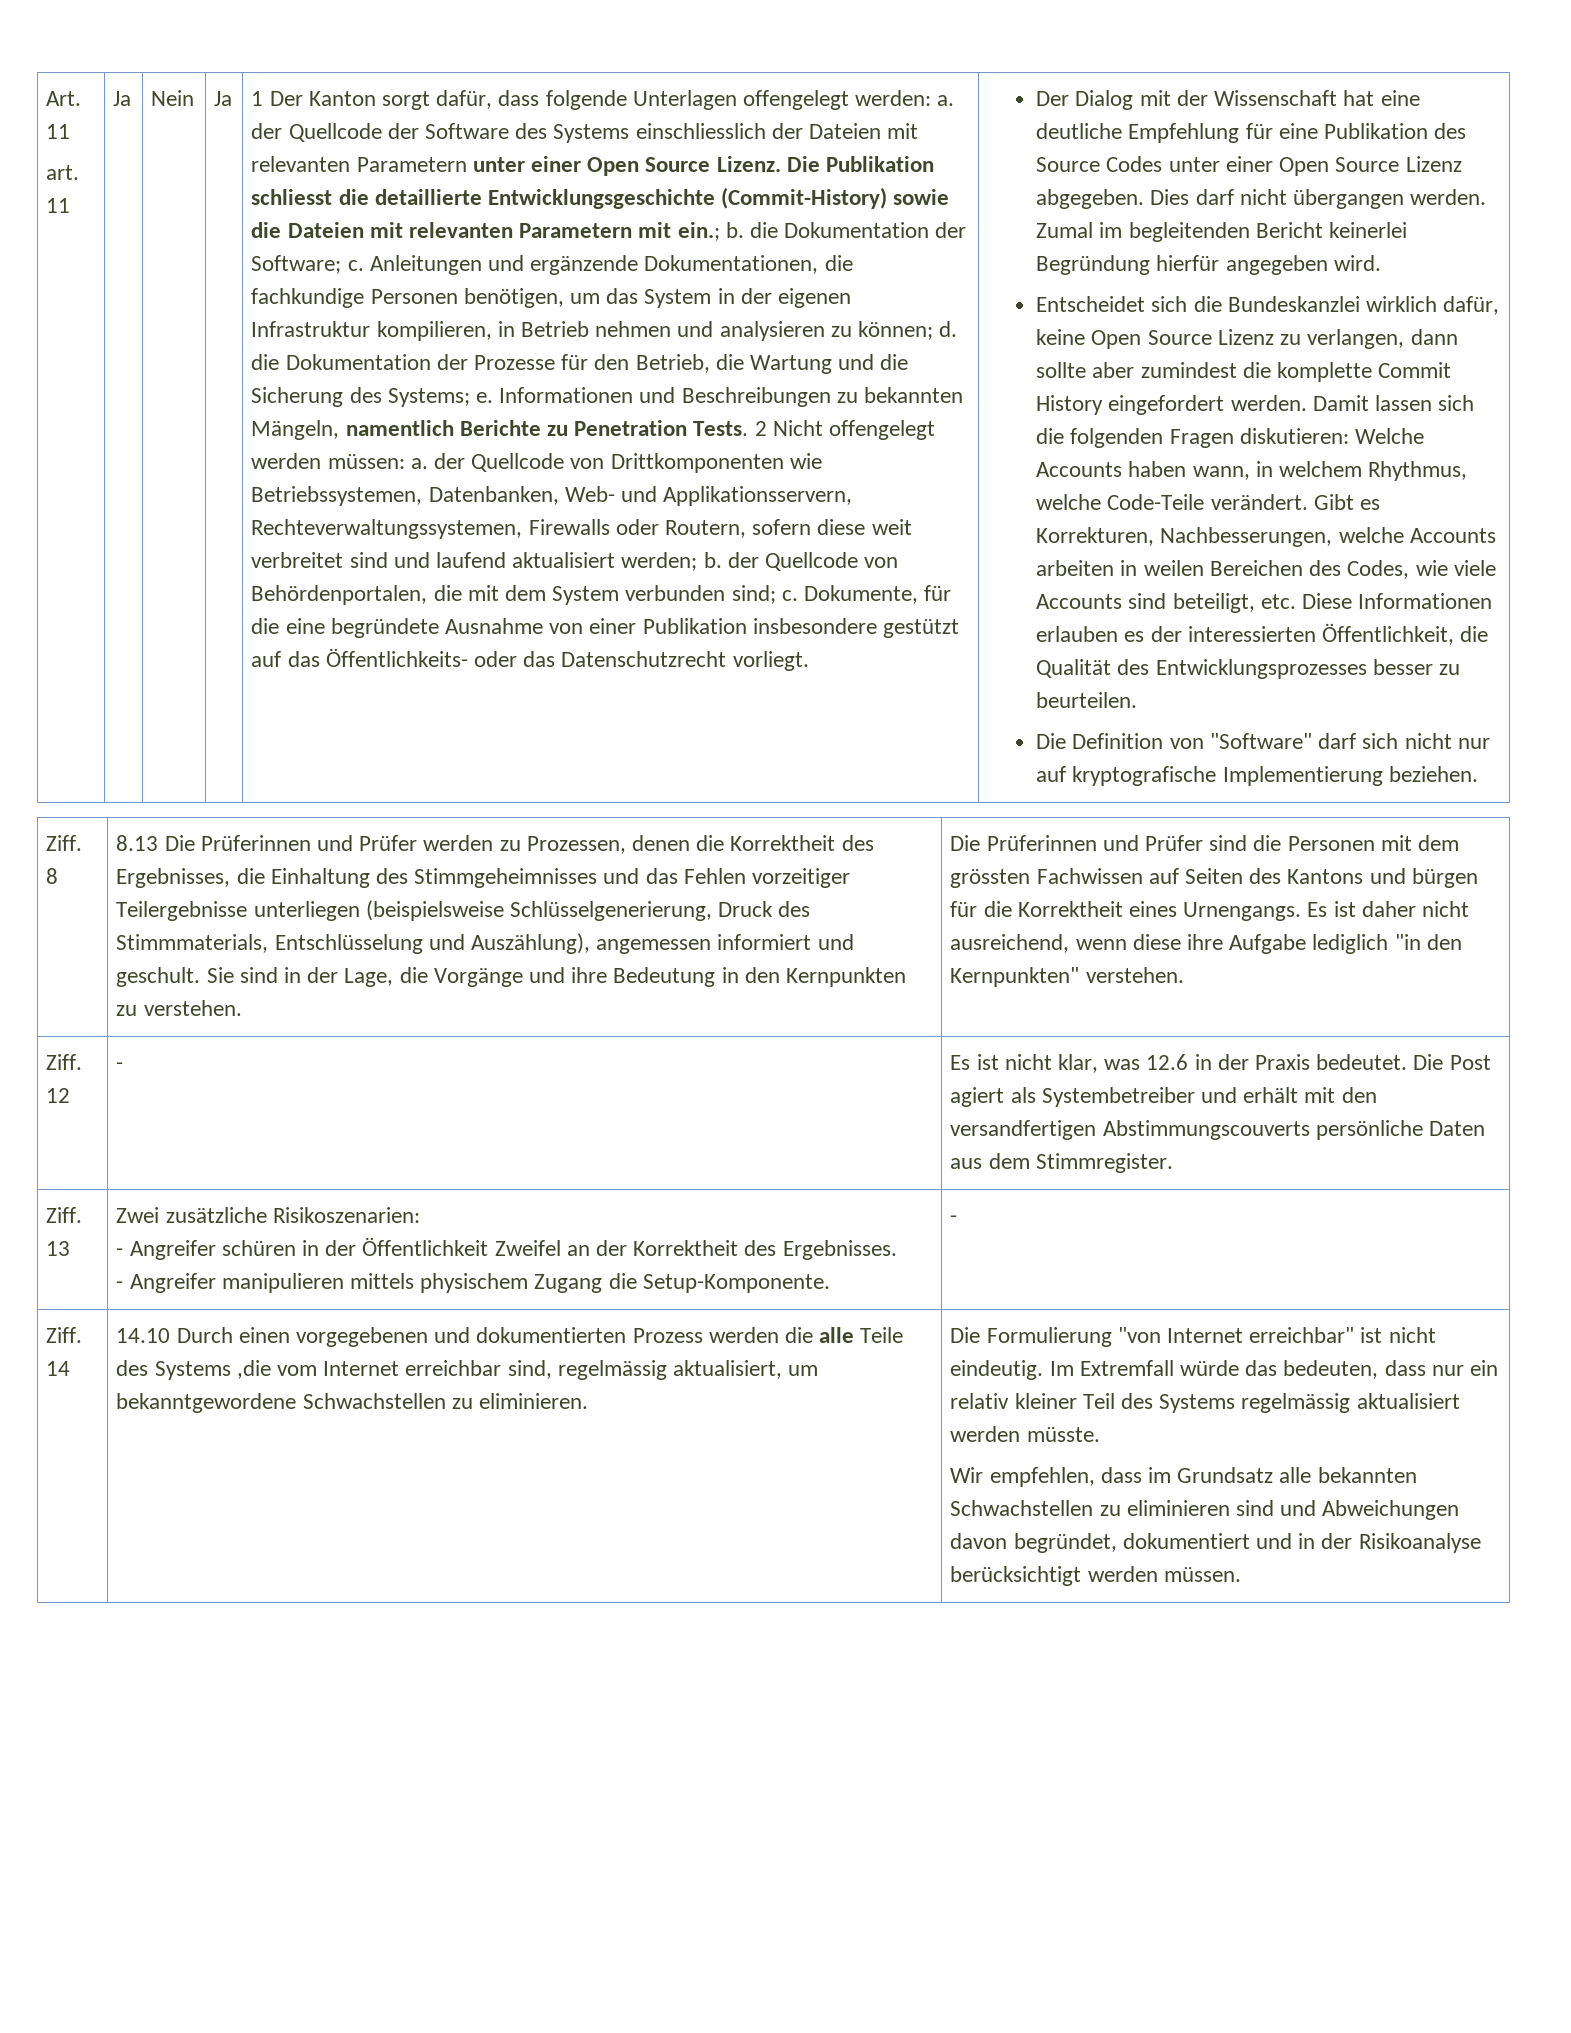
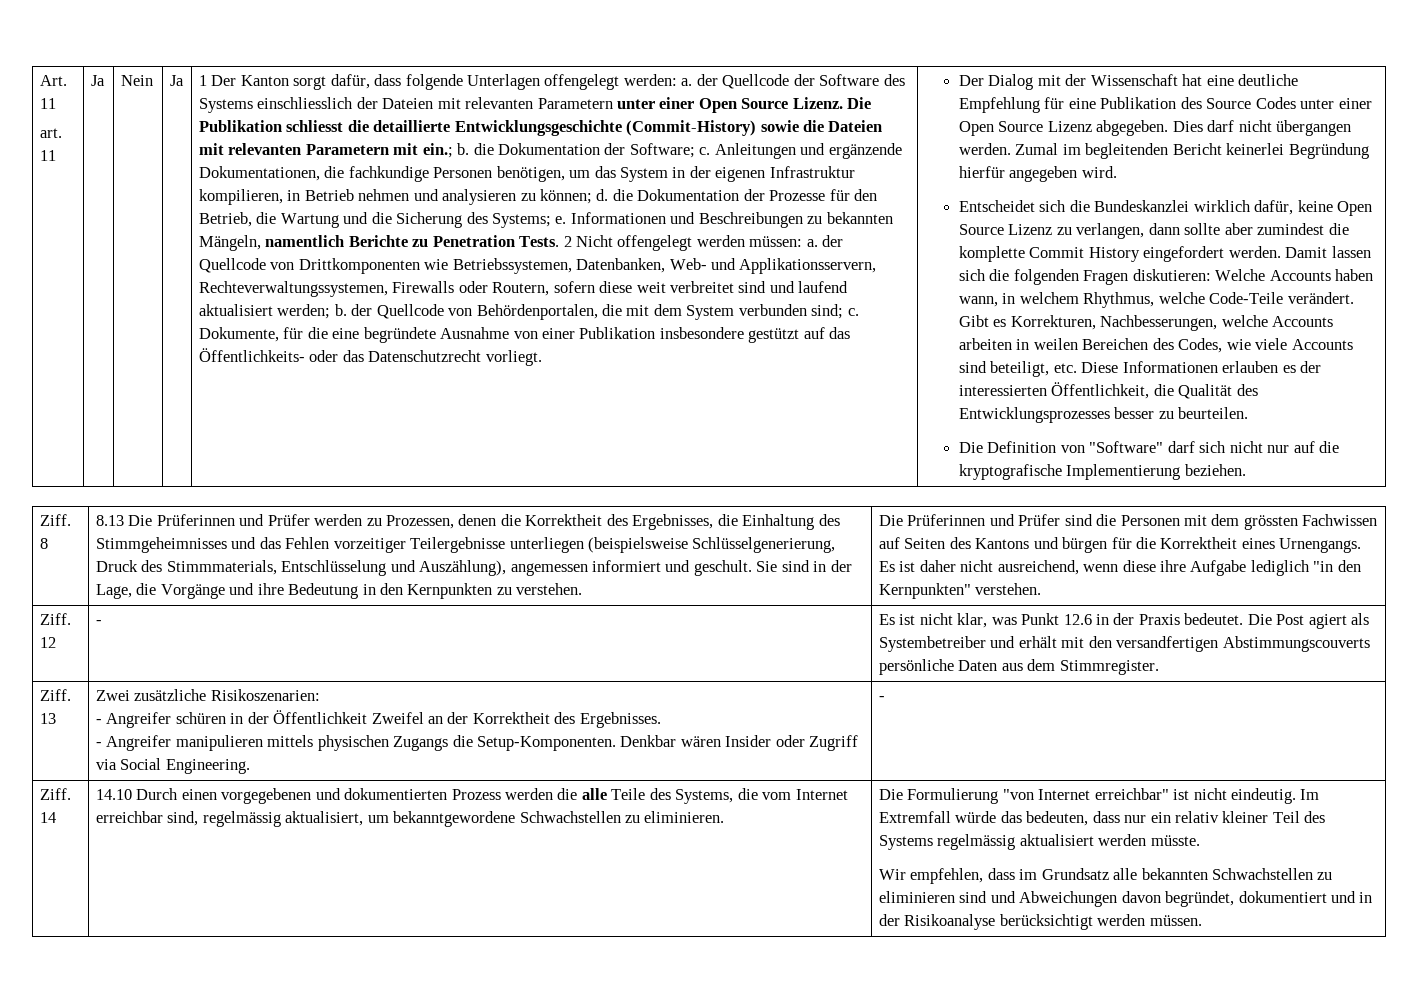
(1067, 774) none -> [1319,441,1340,453] die
(1141, 1064) none -> [1021,613,1060,625] Punkt
[420,1273,830,1293] physischem Zugang die Setup-Komponente. -> [317,735,859,751] [95,758,250,774] physischen Zugangs die Setup-Komponenten. Denkbar wären Insider oder Zugriff via Social Engineering.
[154,1360,271,1380] Systems ,die -> [675,788,758,804] Systems, die

